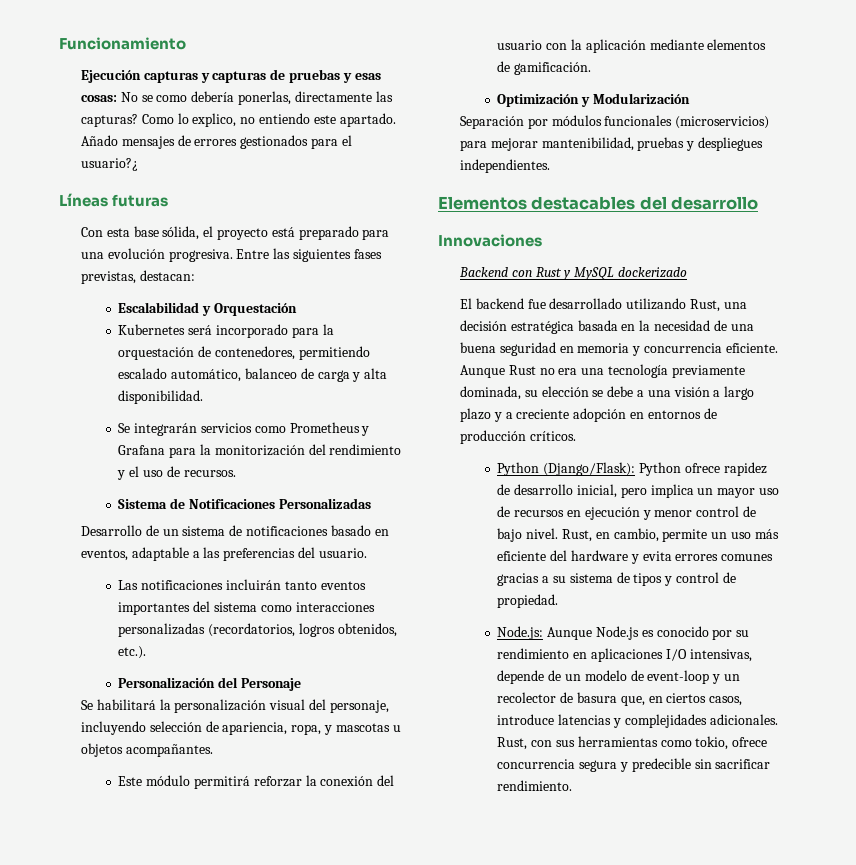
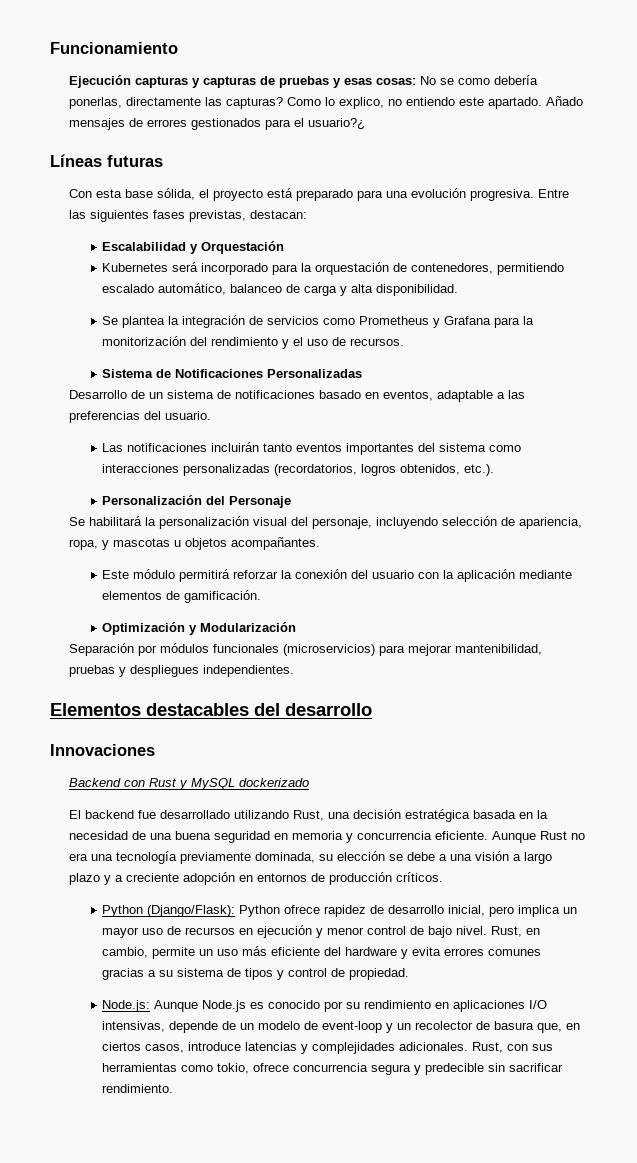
[134,423,198,436] integrarán -> [122,315,264,328] plantea la integración de

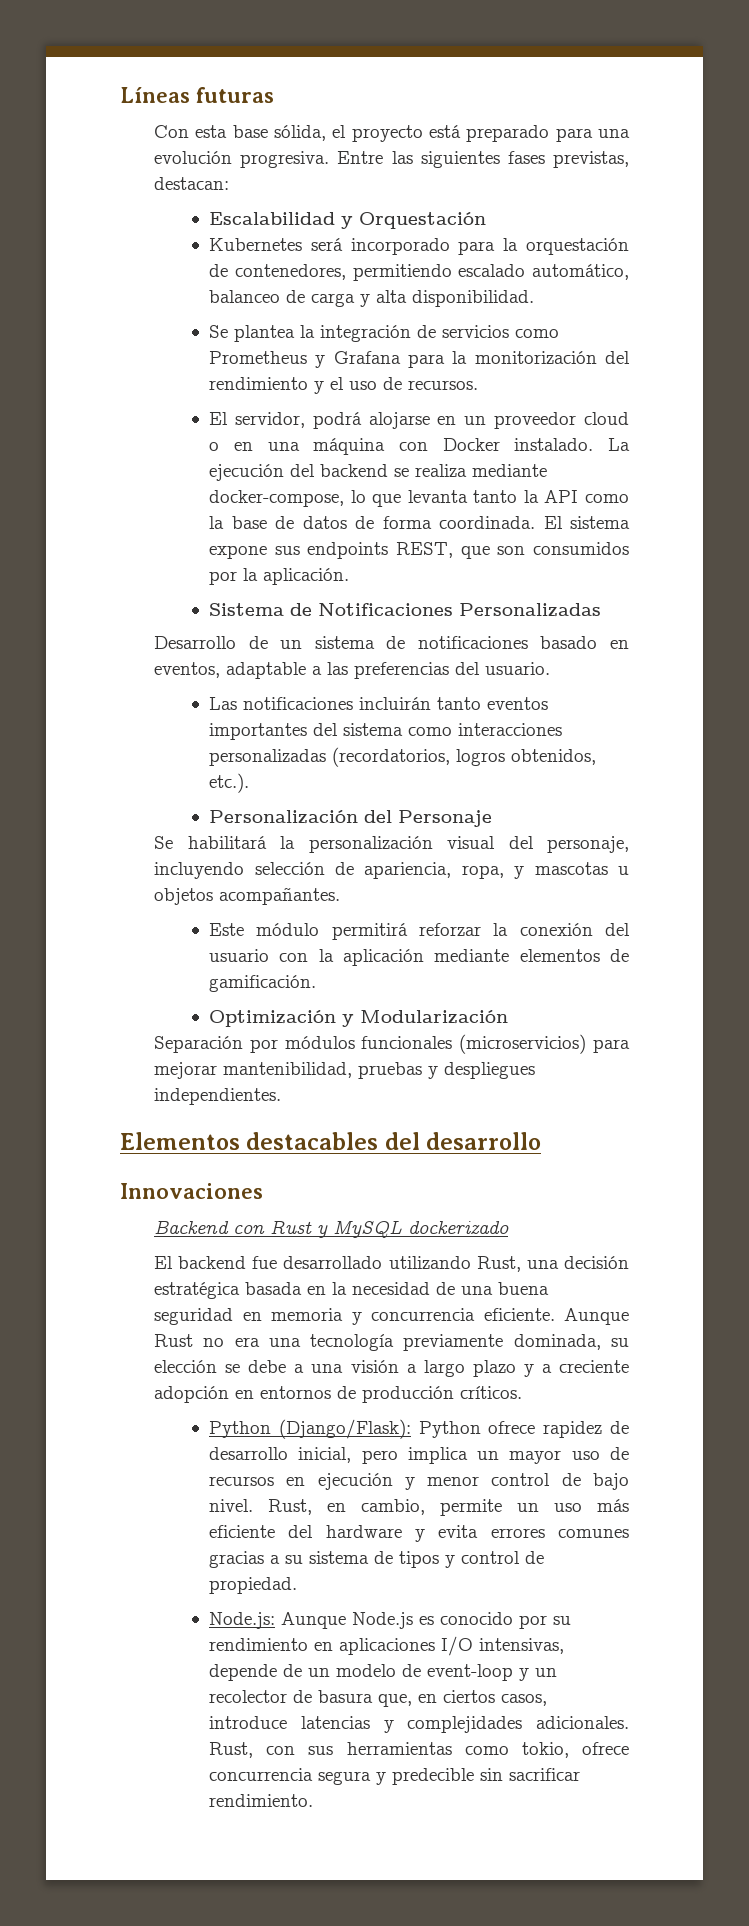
[50,42,178,54] [69,75,539,88] [69,96,584,109] [69,118,366,130] Funcionamiento // Ejecución capturas y capturas de pruebas y esas cosas: No se como debería ponerlas, directamente las capturas? Como lo explico, no entiendo este apartado. Añado mensajes de errores gestionados para el usuario?¿ // -> (120, 95) none
(405, 342) none -> [209,412,629,429] [209,438,630,455] [209,464,548,481] [209,490,629,507] [209,516,630,529] [209,542,629,559] [209,568,350,585] // El servidor, podrá alojarse en un proveedor cloud o en una máquina con Docker instalado. La ejecución del backend se realiza mediante docker-compose, lo que levanta tanto la API como la base de datos de forma coordinada. El sistema expone sus endpoints REST, que son consumidos por la aplicación.

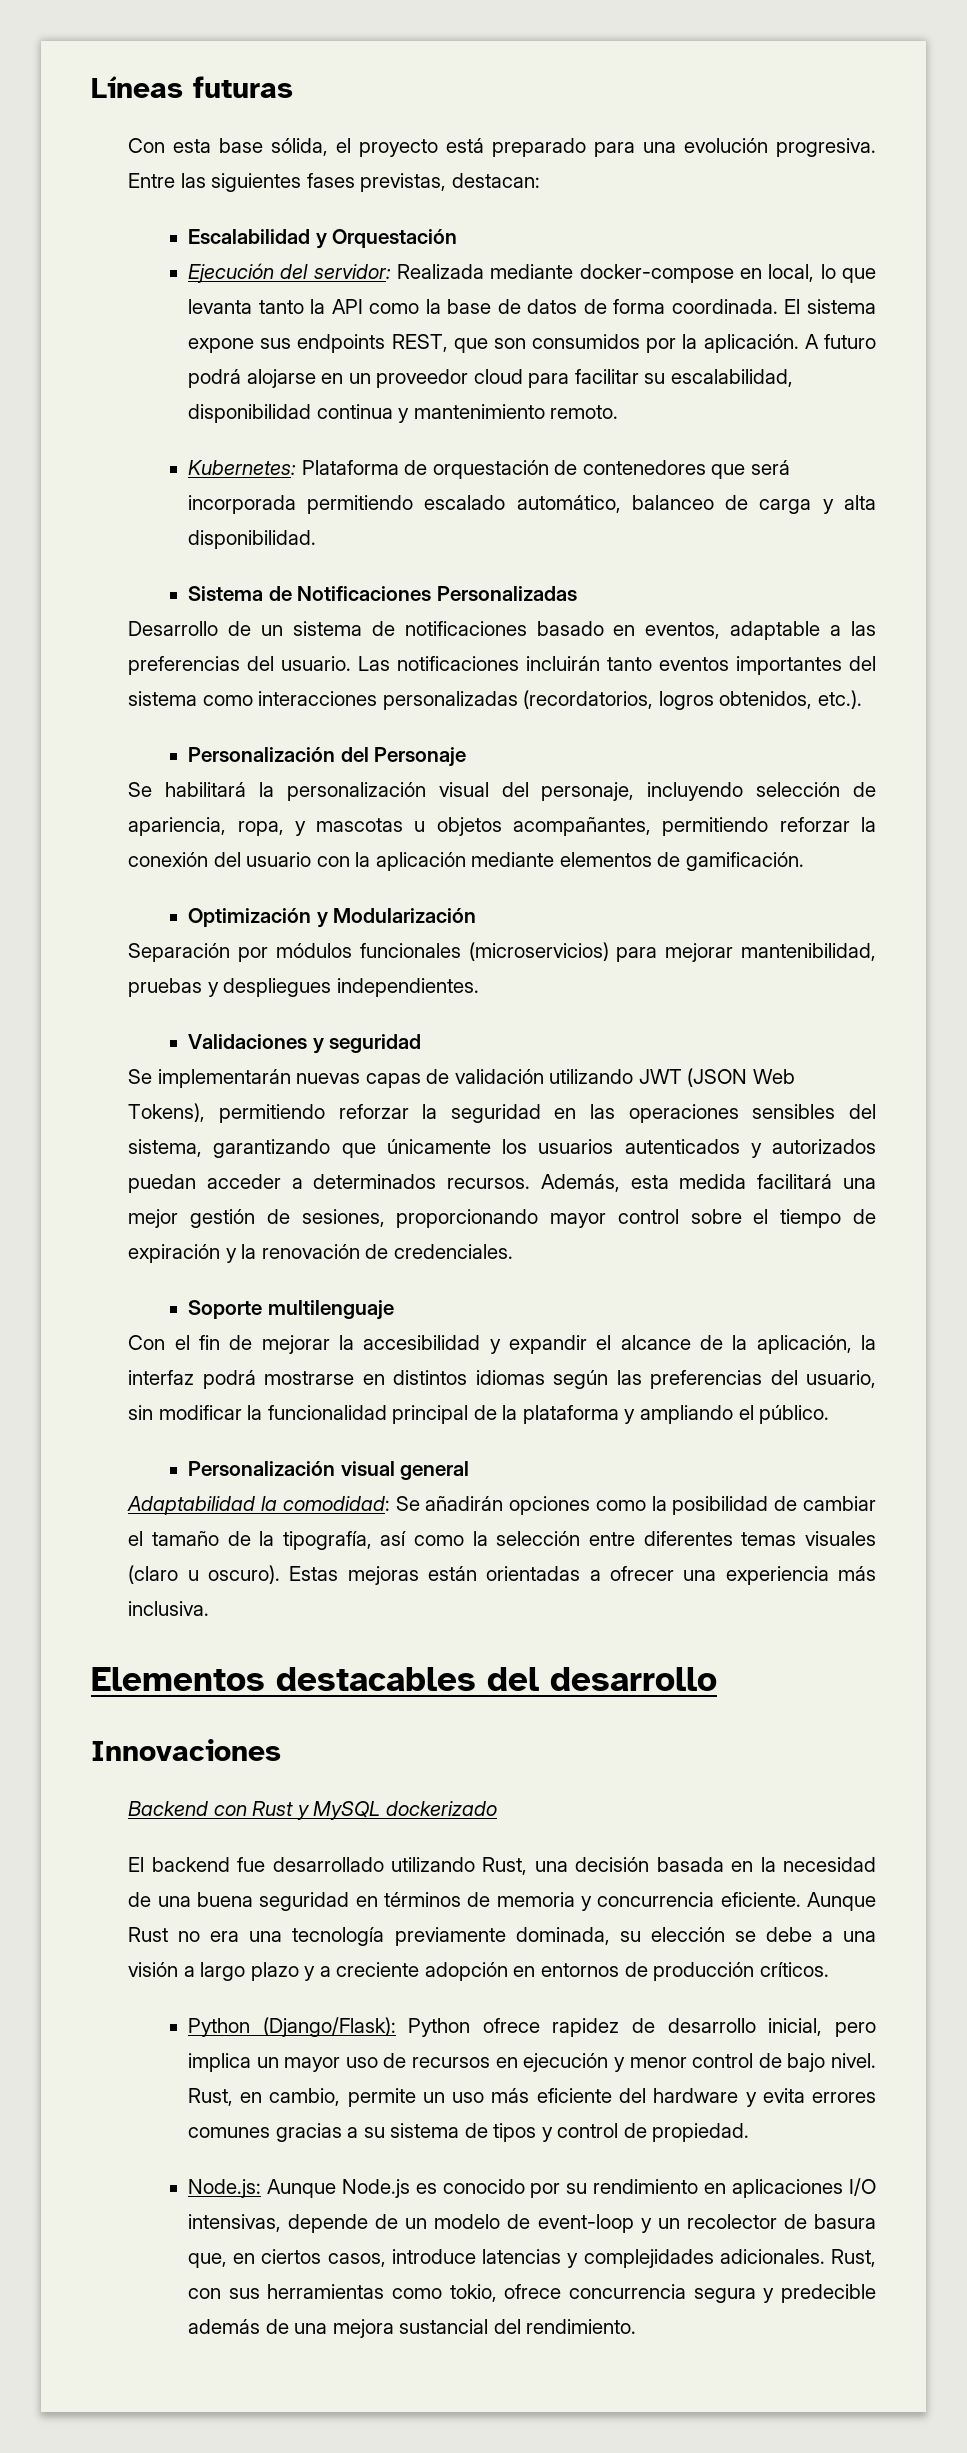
[209,238,629,255] [209,264,629,281] [209,290,535,307] [209,325,560,342] [209,351,630,368] [209,377,479,394] [209,412,629,429] [209,438,630,455] [209,464,548,481] [209,490,345,507] Kubernetes será incorporado para la orquestación de contenedores, permitiendo escalado automático, balanceo de carga y alta disponibilidad. // Se plantea la integración de servicios como Prometheus y Grafana para la monitorización del rendimiento y el uso de recursos. // El servidor, podrá alojarse en un proveedor cloud o en una máquina con Docker instalado. La ejecución del backend se realiza mediante docker-compose, -> [187,263,815,283] Ejecución del servidor: Realizada mediante docker-compose en local,
(350, 576) none -> [804,334,876,349] [187,369,793,388] [187,404,619,423] [187,460,790,479] [187,495,877,514] [187,530,316,549] A futuro podrá alojarse en un proveedor cloud para facilitar su escalabilidad, disponibilidad continua y mantenimiento remoto. // Kubernetes: Plataforma de orquestación de contenedores que será incorporada permitiendo escalado automático, balanceo de carga y alta disponibilidad.
(551, 668) // -> (352, 663) none
[219,887,341,905] [209,923,408,940] acompañantes. // Este módulo permitirá -> [513,817,769,836] acompañantes, permitiendo
(282, 1096) none -> [187,1034,422,1054] [128,1068,796,1088] [128,1103,877,1123] [128,1139,877,1158] [128,1174,876,1193] [128,1209,876,1228] [128,1244,513,1263] [187,1300,394,1320] [128,1335,877,1354] [128,1370,876,1389] [128,1405,830,1424] [187,1461,470,1480] [127,1496,876,1515] [128,1531,876,1550] [128,1565,876,1585] [128,1601,210,1616] // Validaciones y seguridad // Se implementarán nuevas capas de validación utilizando JWT (JSON Web Tokens), permitiendo reforzar la seguridad en las operaciones sensibles del sistema, garantizando que únicamente los usuarios autenticados y autorizados puedan acceder a determinados recursos. Además, esta medida facilitará una mejor gestión de sesiones, proporcionando mayor control sobre el tiempo de expiración y la renovación de credenciales. // Soporte multilenguaje // Con el fin de mejorar la accesibilidad y expandir el alcance de la aplicación, la interfaz podrá mostrarse en distintos idiomas según las preferencias del usuario, sin modificar la funcionalidad principal de la plataforma y ampliando el público. // Personalización visual general // Adaptabilidad la comodidad: Se añadirán opciones como la posibilidad de cambiar el tamaño de la tipografía, así como la selección entre diferentes temas visuales (claro u oscuro). Estas mejoras están orientadas a ofrecer una experiencia más inclusiva.
[154,1282,241,1299] estratégica -> (650, 1864) none
(262, 1316) none -> [383,1892,491,1907] términos de
[480,1768,581,1781] sin sacrificar -> [187,2319,521,2338] además de una mejora sustancial del

